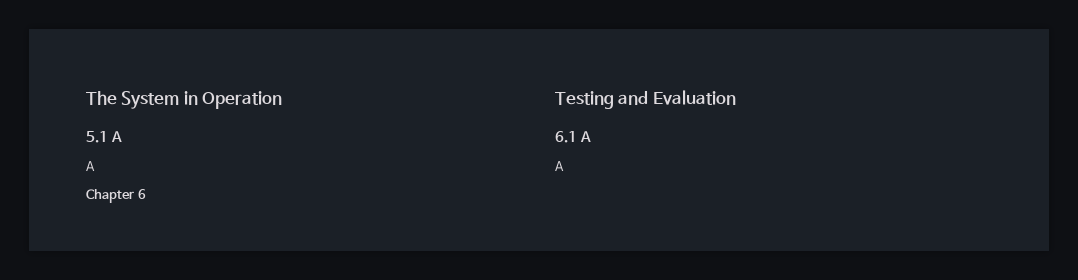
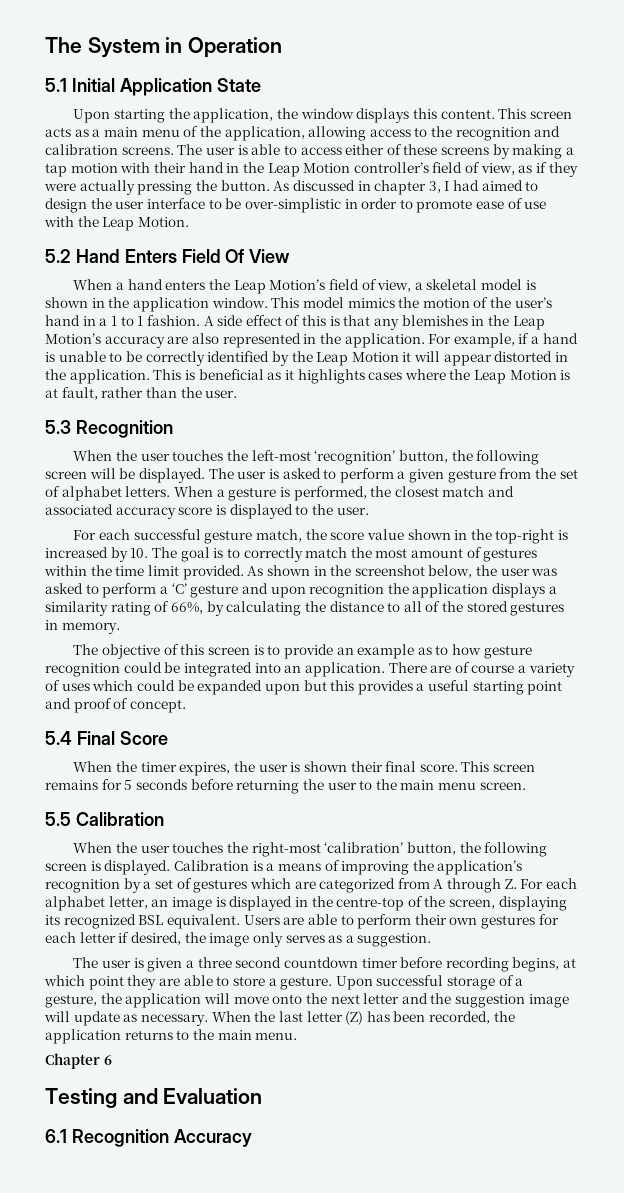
[111,131,123,142] [86,161,95,171] A // A -> [71,78,261,96] [73,108,572,123] [45,126,561,141] [45,144,575,159] [45,162,578,177] [44,180,539,195] [45,198,547,213] [44,216,189,231] [45,249,291,263] [73,279,536,294] [45,297,552,312] [45,315,545,330] [45,333,578,348] [45,351,569,366] [45,369,571,384] [45,387,238,400] [45,420,173,438] [73,450,540,465] [45,468,578,483] [45,486,515,501] [45,504,369,519] [73,529,569,544] [45,547,538,562] [44,565,558,580] [45,583,557,598] [45,601,565,616] [45,620,120,634] [73,644,532,659] [45,662,575,677] [45,680,563,695] [45,698,186,713] [45,731,168,745] [73,761,536,776] [45,779,526,794] [45,812,164,826] [73,842,548,857] [45,860,523,875] [45,878,578,893] [45,896,567,911] [45,914,559,929] [45,932,432,947] [73,957,577,972] [44,975,524,990] [45,993,569,1008] [44,1011,515,1026] [45,1029,298,1044] Initial Application State // Upon starting the application, the window displays this content. This screen acts as a main menu of the application, allowing access to the recognition and calibration screens. The user is able to access either of these screens by making a tap motion with their hand in the Leap Motion controller’s field of view, as if they were actually pressing the button. As discussed in chapter 3, I had aimed to design the user interface to be over-simplistic in order to promote ease of use with the Leap Motion. // 5.2 Hand Enters Field Of View // When a hand enters the Leap Motion’s field of view, a skeletal model is shown in the application window. This model mimics the motion of the user’s hand in a 1 to 1 fashion. A side effect of this is that any blemishes in the Leap Motion’s accuracy are also represented in the application. For example, if a hand is unable to be correctly identified by the Leap Motion it will appear distorted in the application. This is beneficial as it highlights cases where the Leap Motion is at fault, rather than the user. // 5.3 Recognition // When the user touches the left-most ‘recognition’ button, the following screen will be displayed. The user is asked to perform a given gesture from the set of alphabet letters. When a gesture is performed, the closest match and associated accuracy score is displayed to the user. // For each successful gesture match, the score value shown in the top-right is increased by 10. The goal is to correctly match the most amount of gestures within the time limit provided. As shown in the screenshot below, the user was asked to perform a ‘C’ gesture and upon recognition the application displays a similarity rating of 66%, by calculating the distance to all of the stored gestures in memory. // The objective of this screen is to provide an example as to how gesture recognition could be integrated into an application. There are of course a variety of uses which could be expanded upon but this provides a useful starting point and proof of concept. // 5.4 Final Score // When the timer expires, the user is shown their final score. This screen remains for 5 seconds before returning the user to the main menu screen. // 5.5 Calibration // When the user touches the right-most ‘calibration’ button, the following screen is displayed. Calibration is a means of improving the application’s recognition by a set of gestures which are categorized from A through Z. For each alphabet letter, an image is displayed in the centre-top of the screen, displaying its recognized BSL equivalent. Users are able to perform their own gestures for each letter if desired, the image only serves as a suggestion. // The user is given a three second countdown timer before recording begins, at which point they are able to store a gesture. Upon successful storage of a gesture, the application will move onto the next letter and the suggestion image will update as necessary. When the last letter (Z) has been recorded, the application returns to the main menu.
[580,131,592,142] [555,161,564,171] A // A -> [71,1129,252,1147] Recognition Accuracy

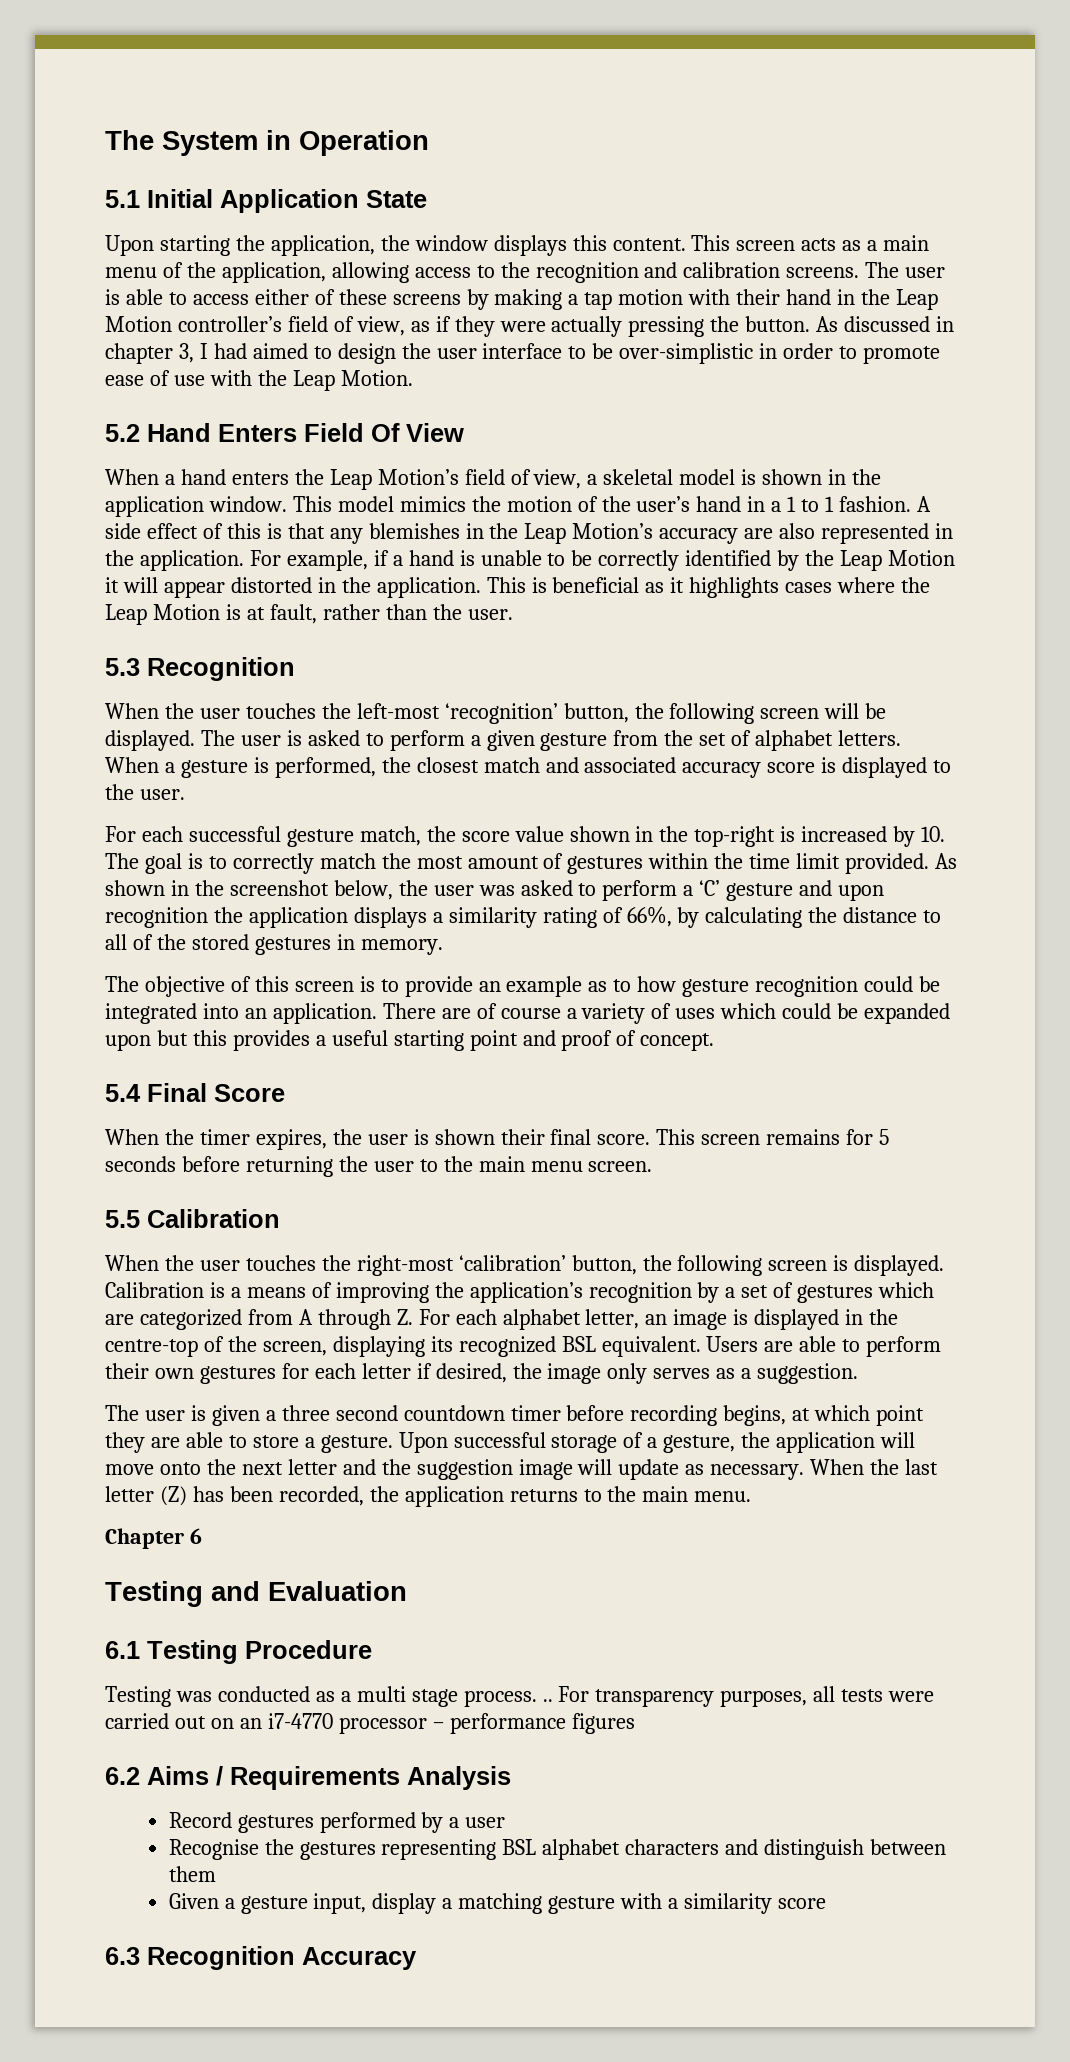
(67, 1136) none -> [147,1640,372,1664] [105,1686,935,1707] [105,1713,635,1734] [105,1766,511,1790] [168,1812,506,1833] [168,1839,947,1860] [168,1866,216,1882] [168,1893,826,1914] [105,1947,140,1965] Testing Procedure // Testing was conducted as a multi stage process. .. For transparency purposes, all tests were carried out on an i7-4770 processor – performance figures // 6.2 Aims / Requirements Analysis // Record gestures performed by a user // Recognise the gestures representing BSL alphabet characters and distinguish between them // Given a gesture input, display a matching gesture with a similarity score // 6.3

